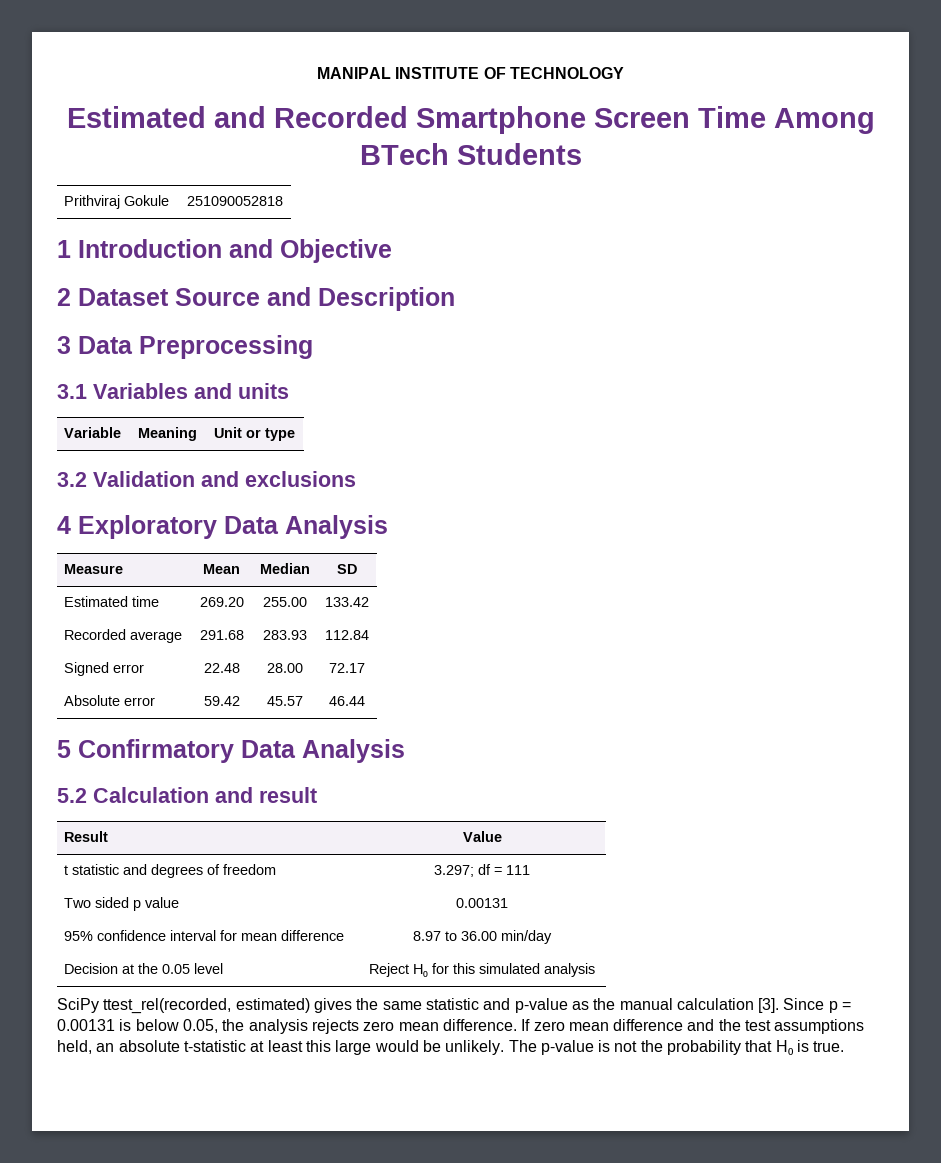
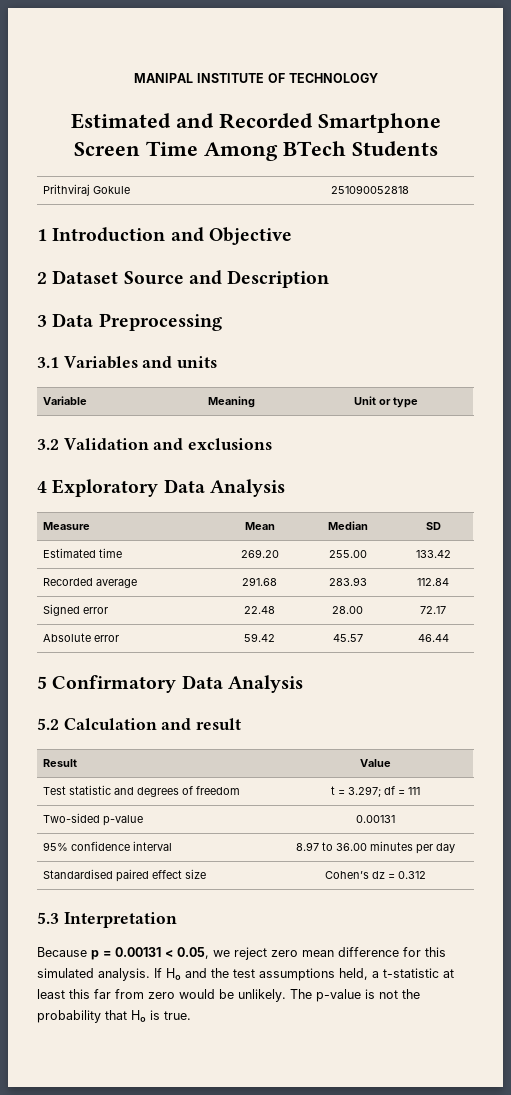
[64,865,69,875] t -> [43,786,67,795] Test
(277, 869) none -> [330,786,345,795] t =
[64,897,180,911] Two sided p value -> [43,813,144,826] Two-sided p-value
[220,930,345,941] for mean difference -> (173, 846) none
[501,930,552,944] [64,963,224,974] [369,963,595,977] [57,998,852,1014] [57,1019,684,1034] min/day // Decision at the 0.05 level | Reject H₀ for this simulated analysis // SciPy ttest_rel(recorded, estimated) gives the same statistic and p-value as the manual calculation [3]. Since p = 0.00131 is below 0.05, the analysis rejects zero mean difference. If zero mean difference -> [369,841,455,854] [43,869,207,882] [324,871,426,879] [37,912,177,928] [37,947,446,960] [37,968,181,981] minutes per day // Standardised paired effect size | Cohen’s dz = 0.312 // 5.3 Interpretation // Because p = 0.00131 < 0.05, we reject zero mean difference for this simulated analysis. If H₀
[96,1040,180,1052] an absolute -> [372,971,379,978] a
[335,1040,372,1055] large -> [94,989,175,999] far from zero

